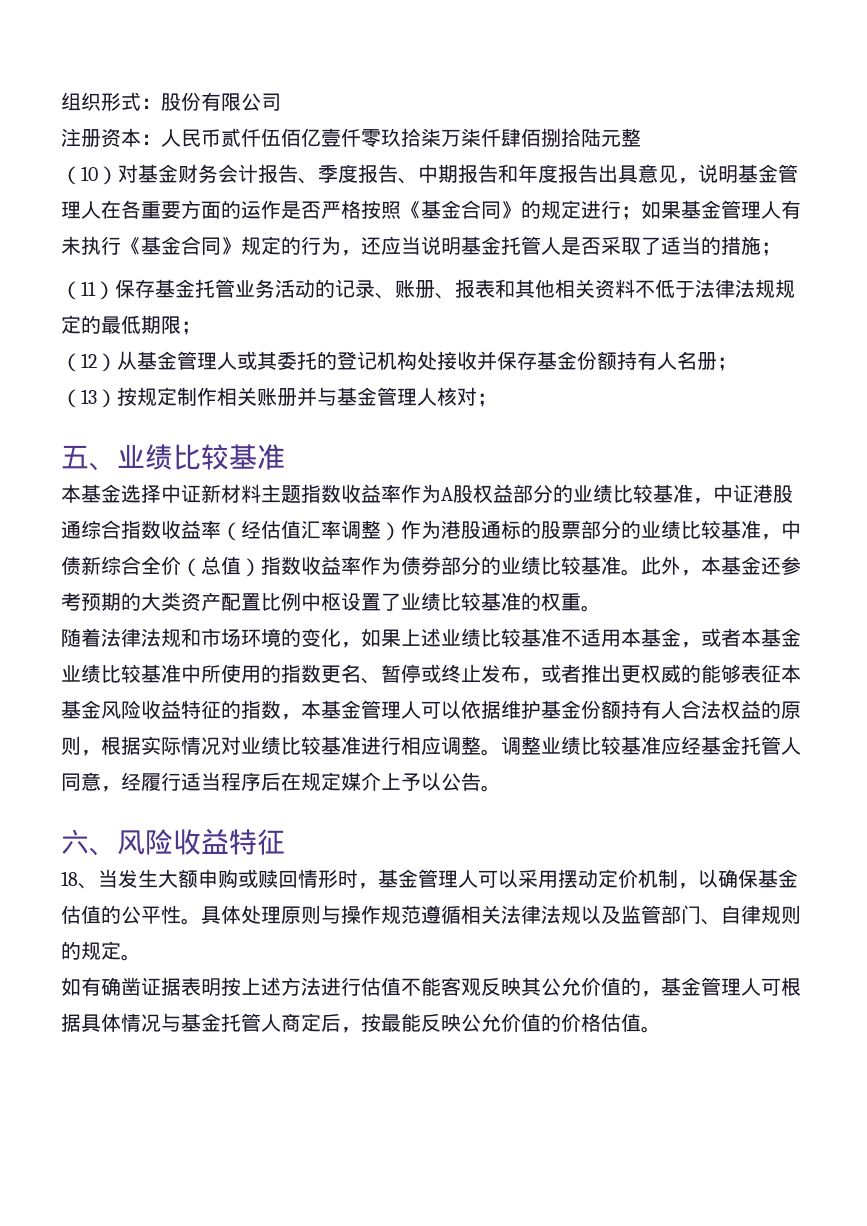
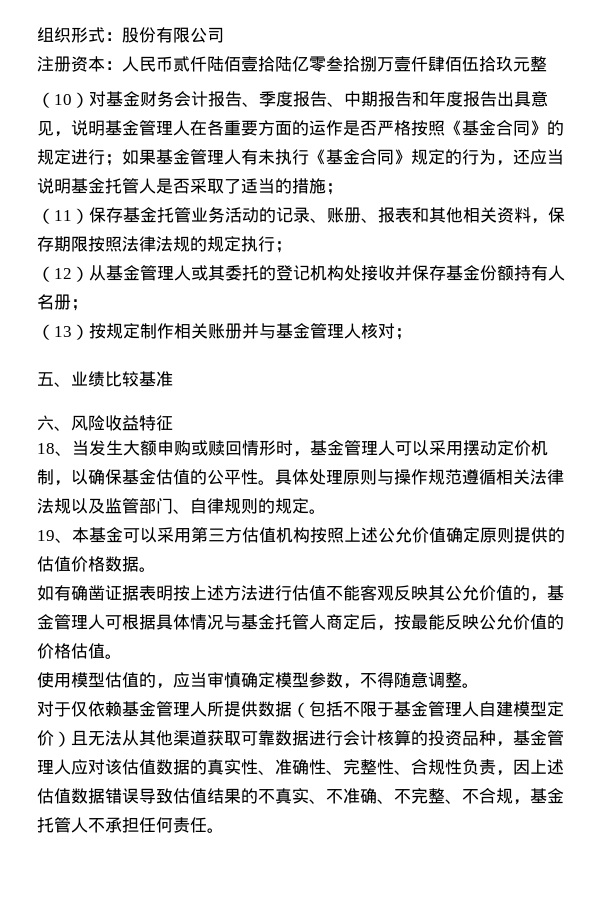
[261,128,601,148] 伍佰亿壹仟零玖拾柒万柒仟肆佰捌拾陆 -> [207,56,513,72] 陆佰壹拾陆亿零叁拾捌万壹仟肆佰伍拾玖
[635,279,795,298] [61,315,181,334] 不低于法律法规规定的最低期限 -> [531,207,565,224] [37,236,275,252] ，保存期限按照法律法规的规定执行
[61,484,793,504] [61,520,801,541] [61,556,801,577] [61,592,601,612] [61,628,801,648] [61,664,801,684] [61,700,801,720] [61,736,801,756] [61,772,501,792] // 本基金选择中证新材料主题指数收益率作为A股权益部分的业绩比较基准，中证港股通综合指数收益率（经估值汇率调整）作为港股通标的股票部分的业绩比较基准，中债新综合全价（总值）指数收益率作为债券部分的业绩比较基准。此外，本基金还参考预期的大类资产配置比例中枢设置了业绩比较基准的权重。 // 随着法律法规和市场环境的变化，如果上述业绩比较基准不适用本基金，或者本基金业绩比较基准中所使用的指数更名、暂停或终止发布，或者推出更权威的能够表征本基金风险收益特征的指数，本基金管理人可以依据维护基金份额持有人合法权益的原则，根据实际情况对业绩比较基准进行相应调整。调整业绩比较基准应经基金托管人同意，经履行适当程序后在规定媒介上予以公告。 -> (173, 379) none
(141, 957) none -> [37,527,565,543] [37,556,156,572] // 19、本基金可以采用第三方估值机构按照上述公允价值确定原则提供的估值价格数据。
(661, 1029) none -> [37,672,479,689] [37,701,564,718] [37,730,564,747] [37,759,564,776] [37,788,564,805] [37,817,224,833] // 使用模型估值的，应当审慎确定模型参数，不得随意调整。 // 对于仅依赖基金管理人所提供数据（包括不限于基金管理人自建模型定价）且无法从其他渠道获取可靠数据进行会计核算的投资品种，基金管理人应对该估值数据的真实性、准确性、完整性、合规性负责，因上述估值数据错误导致估值结果的不真实、不准确、不完整、不合规，基金托管人不承担任何责任。

